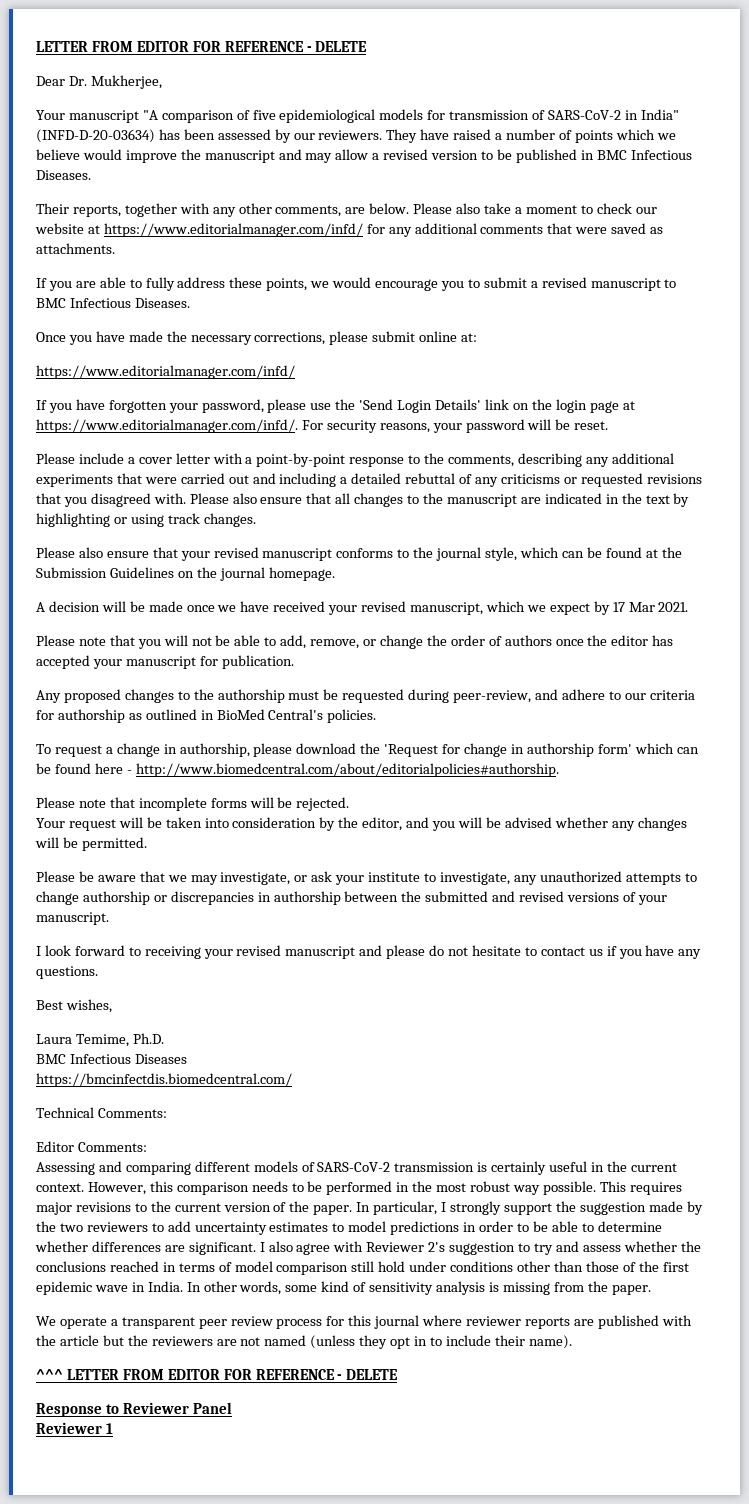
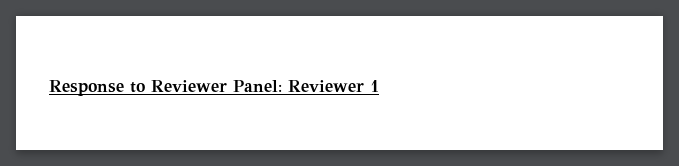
[36,41,368,52] [36,75,162,89] [36,109,679,123] [36,129,676,143] [36,149,692,163] [36,170,91,180] [36,203,657,217] [35,223,664,237] [36,243,115,254] [36,277,677,291] [36,298,190,308] [36,331,478,345] [36,365,295,379] [36,399,635,413] [36,419,609,433] [36,453,674,467] [36,473,702,487] [36,493,690,507] [36,513,256,527] [36,547,682,561] [36,567,335,581] [36,601,689,615] [36,635,674,649] [36,655,294,669] [36,689,695,703] [36,709,377,723] [36,743,699,757] [36,763,559,777] [36,797,350,811] [36,817,687,831] [35,837,147,851] [36,871,697,885] [36,891,667,905] [36,912,109,925] [36,945,702,959] [36,966,98,979] [36,999,112,1013] [36,1033,164,1047] [36,1054,187,1064] [36,1073,292,1087] [36,1107,167,1118] [36,1141,147,1152] [36,1161,677,1175] [36,1181,682,1195] [36,1201,703,1215] [36,1221,662,1235] [35,1241,701,1255] [36,1261,689,1275] [36,1281,651,1295] [36,1315,692,1329] [36,1335,572,1349] [36,1369,399,1380] LETTER FROM EDITOR FOR REFERENCE - DELETE // Dear Dr. Mukherjee, // Your manuscript "A comparison of five epidemiological models for transmission of SARS-CoV-2 in India" (INFD-D-20-03634) has been assessed by our reviewers. They have raised a number of points which we believe would improve the manuscript and may allow a revised version to be published in BMC Infectious Diseases. // Their reports, together with any other comments, are below. Please also take a moment to check our website at https://www.editorialmanager.com/infd/ for any additional comments that were saved as attachments. // If you are able to fully address these points, we would encourage you to submit a revised manuscript to BMC Infectious Diseases. // Once you have made the necessary corrections, please submit online at: // https://www.editorialmanager.com/infd/ // If you have forgotten your password, please use the 'Send Login Details' link on the login page at https://www.editorialmanager.com/infd/. For security reasons, your password will be reset. // Please include a cover letter with a point-by-point response to the comments, describing any additional experiments that were carried out and including a detailed rebuttal of any criticisms or requested revisions that you disagreed with. Please also ensure that all changes to the manuscript are indicated in the text by highlighting or using track changes. // Please also ensure that your revised manuscript conforms to the journal style, which can be found at the Submission Guidelines on the journal homepage. // A decision will be made once we have received your revised manuscript, which we expect by 17 Mar 2021. // Please note that you will not be able to add, remove, or change the order of authors once the editor has accepted your manuscript for publication. // Any proposed changes to the authorship must be requested during peer-review, and adhere to our criteria for authorship as outlined in BioMed Central's policies. // To request a change in authorship, please download the 'Request for change in authorship form' which can be found here - http://www.biomedcentral.com/about/editorialpolicies#authorship. // Please note that incomplete forms will be rejected. // Your request will be taken into consideration by the editor, and you will be advised whether any changes will be permitted. // Please be aware that we may investigate, or ask your institute to investigate, any unauthorized attempts to change authorship or discrepancies in authorship between the submitted and revised versions of your manuscript. // I look forward to receiving your revised manuscript and please do not hesitate to contact us if you have any questions. // Best wishes, // Laura Temime, Ph.D. // BMC Infectious Diseases // https://bmcinfectdis.biomedcentral.com/ // Technical Comments: // Editor Comments: // Assessing and comparing different models of SARS-CoV-2 transmission is certainly useful in the current context. However, this comparison needs to be performed in the most robust way possible. This requires major revisions to the current version of the paper. In particular, I strongly support the suggestion made by the two reviewers to add uncertainty estimates to model predictions in order to be able to determine whether differences are significant. I also agree with Reviewer 2's suggestion to try and assess whether the conclusions reached in terms of model comparison still hold under conditions other than those of the first epidemic wave in India. In other words, some kind of sensitivity analysis is missing from the paper. // We operate a transparent peer review process for this journal where reviewer reports are published with the article but the reviewers are not named (unless they opt in to include their name). // ^^^ LETTER FROM EDITOR FOR REFERENCE - DELETE // -> (49, 88) none
[192,1402,232,1414] Panel // -> [233,80,282,92] Panel:

